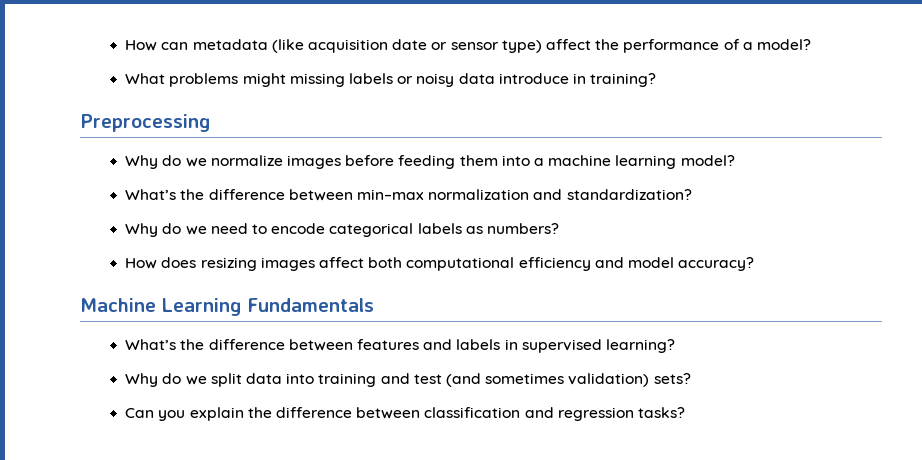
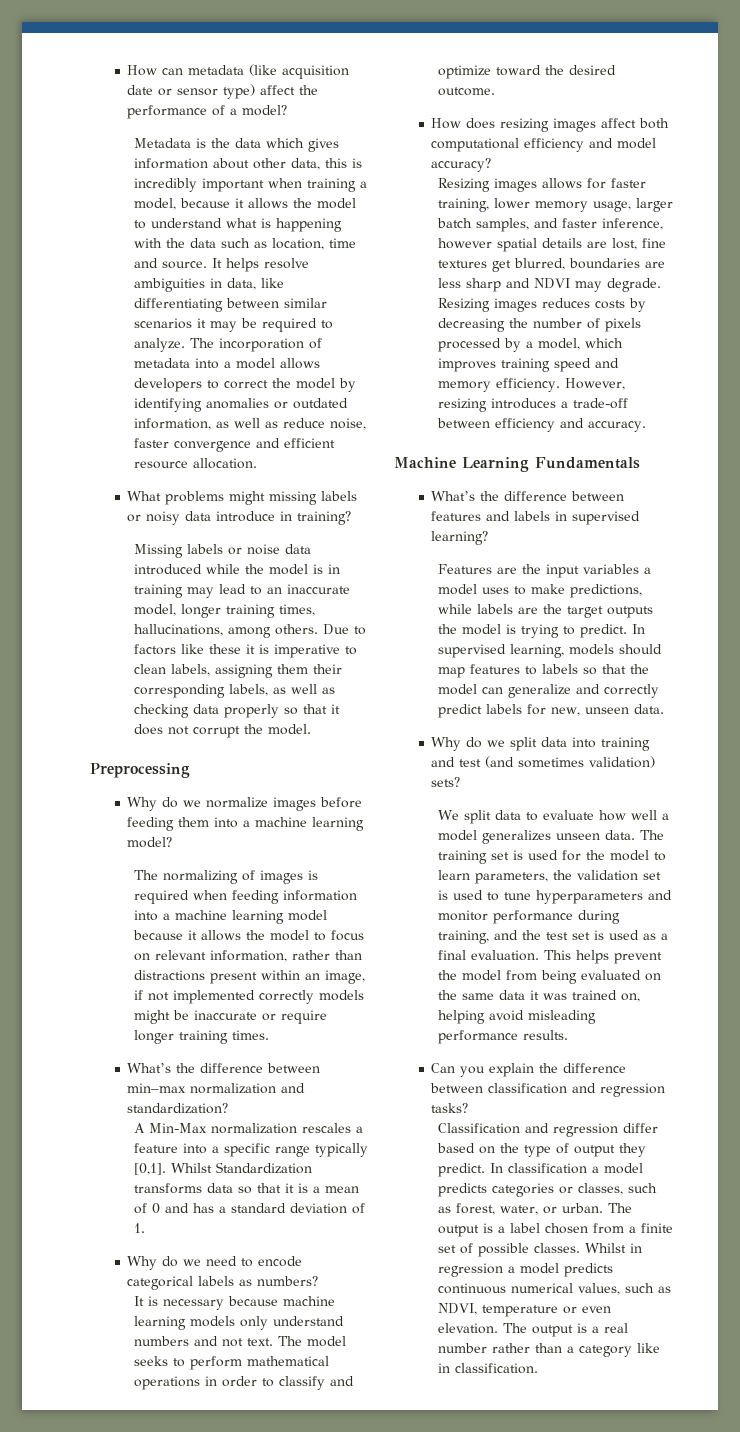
(811, 44) none -> [133,138,339,152] [133,158,362,170] [133,178,367,192] [133,198,356,210] [133,218,342,232] [133,238,356,250] [133,258,309,272] [133,278,284,292] [133,298,327,312] [133,318,333,332] [133,338,322,352] [133,358,320,369] [133,378,356,392] [133,398,348,412] [133,418,366,430] [133,438,335,452] [133,458,257,469] // Metadata is the data which gives information about other data, this is incredibly important when training a model, because it allows the model to understand what is happening with the data such as location, time and source. It helps resolve ambiguities in data, like differentiating between similar scenarios it may be required to analyze. The incorporation of metadata into a model allows developers to correct the model by identifying anomalies or outdated information, as well as reduce noise, faster convergence and efficient resource allocation.
(657, 80) none -> [133,544,311,558] [133,564,340,575] [133,584,350,598] [133,604,315,618] [133,624,366,638] [133,644,357,658] [133,664,342,678] [133,684,335,698] [133,704,340,718] [133,724,311,738] // Missing labels or noise data introduced while the model is in training may lead to an inaccurate model, longer training times, hallucinations, among others. Due to factors like these it is imperative to clean labels, assigning them their corresponding labels, as well as checking data properly so that it does not corrupt the model.
(735, 160) none -> [133,870,318,884] [133,890,357,904] [133,910,327,924] [132,930,364,941] [133,950,362,962] [133,970,365,984] [133,990,364,1004] [133,1010,327,1024] [133,1030,269,1044] // The normalizing of images is required when feeding information into a machine learning model because it allows the model to focus on relevant information, rather than distractions present within an image, if not implemented correctly models might be inaccurate or require longer training times.
(692, 194) none -> [133,1123,363,1134] [133,1143,368,1157] [133,1162,312,1175] [133,1183,359,1194] [133,1203,365,1214] [133,1223,145,1233] // A Min-Max normalization rescales a feature into a specific range typically [0,1]. Whilst Standardization transforms data so that it is a mean of 0 and has a standard deviation of 1.
(559, 228) none -> [133,1296,335,1310] [133,1316,344,1330] [133,1336,346,1347] [133,1356,329,1370] [133,1376,354,1390] [437,65,616,79] [437,87,495,96] // It is necessary because machine learning models only understand numbers and not text. The model seeks to perform mathematical operations in order to classify and optimize toward the desired outcome.
(755, 264) none -> [437,178,646,192] [437,198,673,212] [436,218,663,232] [437,238,666,252] [437,258,665,272] [437,278,661,292] [437,298,646,312] [437,318,641,332] [437,338,623,352] [437,358,619,372] [437,378,625,392] [437,398,628,412] [436,418,646,432] // Resizing images allows for faster training, lower memory usage, larger batch samples, and faster inference, however spatial details are lost, fine textures get blurred, boundaries are less sharp and NDVI may degrade. Resizing images reduces costs by decreasing the number of pixels processed by a model, which improves training speed and memory efficiency. However, resizing introduces a trade-off between efficiency and accuracy.
(675, 346) none -> [437,564,651,578] [437,584,642,598] [437,604,653,618] [437,624,645,638] [437,644,662,658] [437,664,649,678] [437,684,659,698] [437,704,664,718] // Features are the input variables a model uses to make predictions, while labels are the target outputs the model is trying to predict. In supervised learning, models should map features to labels so that the model can generalize and correctly predict labels for new, unseen data.
(691, 378) none -> [437,810,669,824] [437,830,664,844] [437,850,666,864] [437,870,661,884] [437,890,672,904] [437,910,620,924] [437,930,668,944] [437,950,662,964] [437,970,661,984] [437,990,640,1002] [437,1010,596,1024] [437,1030,568,1044] // We split data to evaluate how well a model generalizes unseen data. The training set is used for the model to learn parameters, the validation set is used to tune hyperparameters and monitor performance during training, and the test set is used as a final evaluation. This helps prevent the model from being evaluated on the same data it was trained on, helping avoid misleading performance results.
(685, 412) none -> [437,1123,658,1137] [436,1143,646,1157] [437,1163,643,1177] [437,1183,657,1197] [437,1203,632,1215] [437,1223,673,1237] [437,1243,642,1257] [437,1263,613,1277] [437,1283,671,1295] [437,1303,611,1317] [437,1323,628,1337] [437,1343,660,1357] [437,1363,538,1374] // Classification and regression differ based on the type of output they predict. In classification a model predicts categories or classes, such as forest, water, or urban. The output is a label chosen from a finite set of possible classes. Whilst in regression a model predicts continuous numerical values, such as NDVI, temperature or even elevation. The output is a real number rather than a category like in classification.

